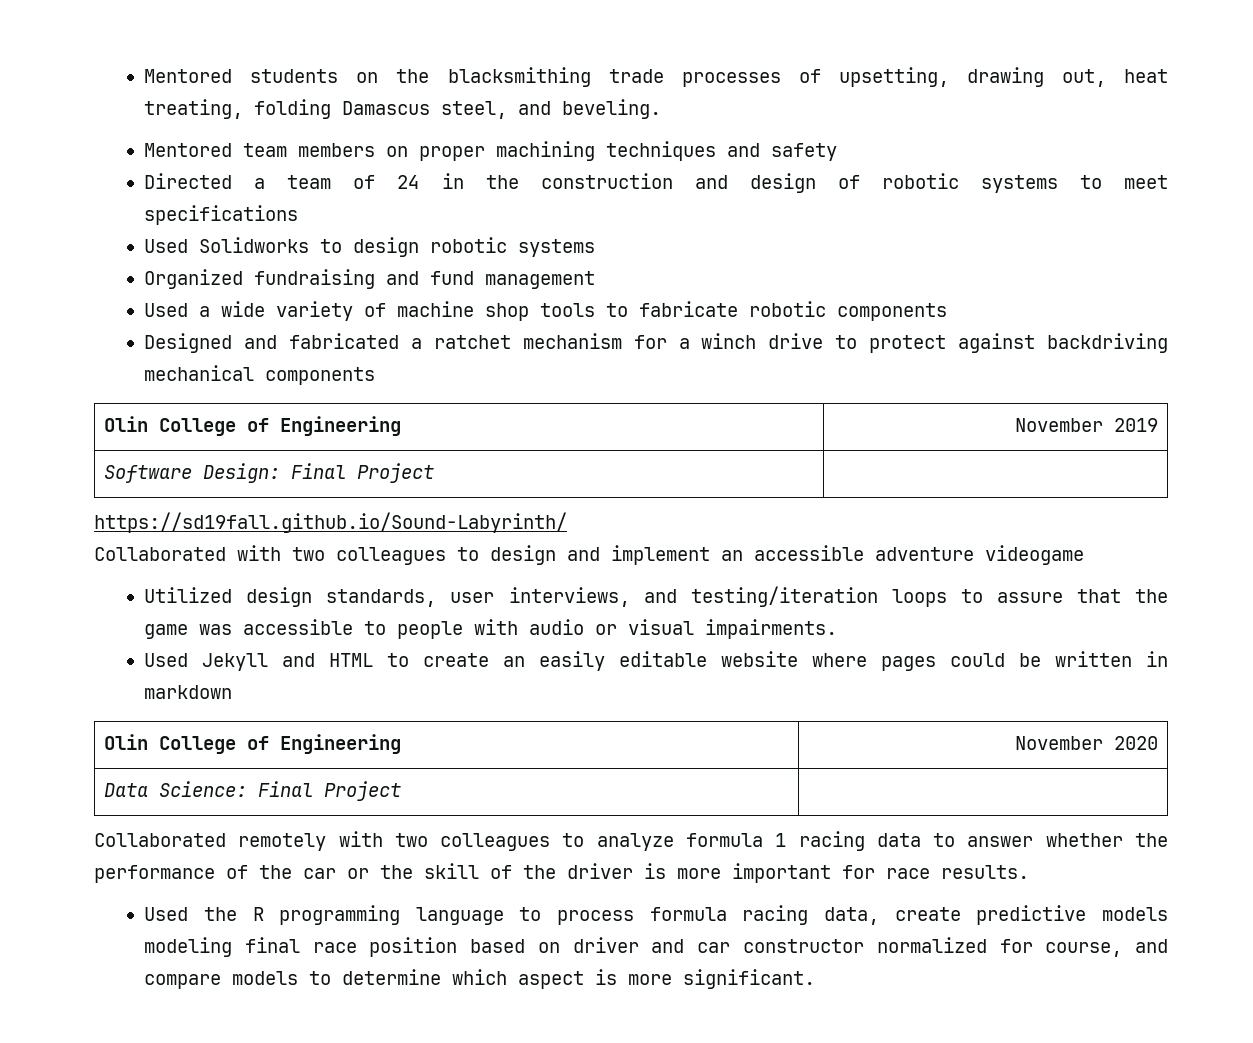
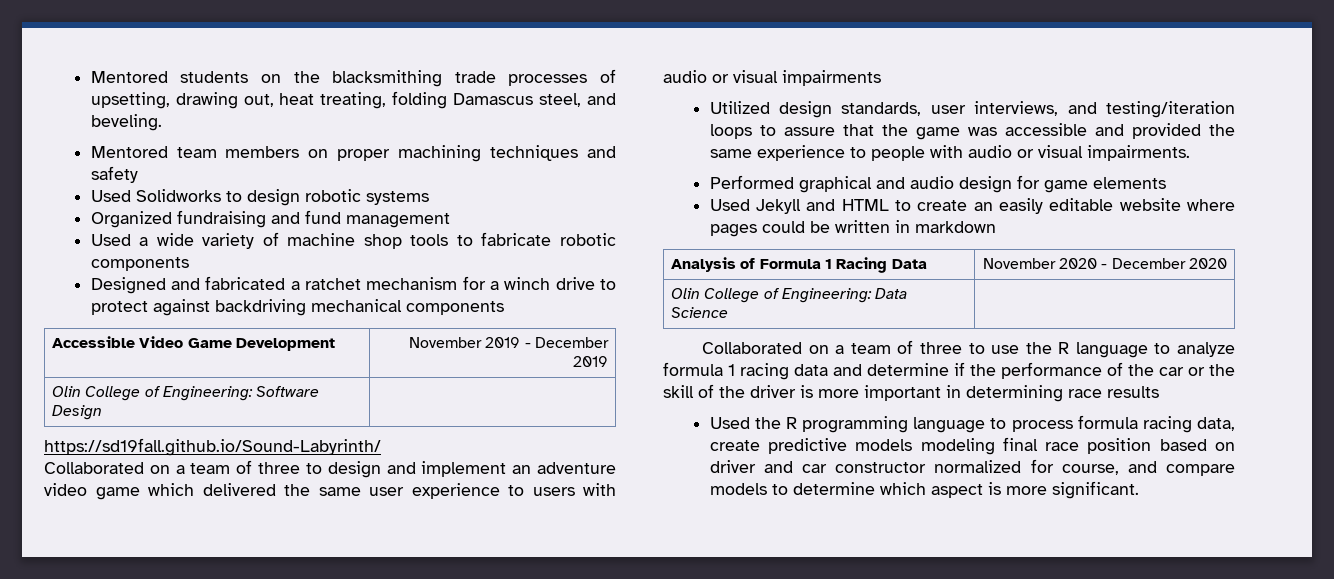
[144,173,1168,193] [144,205,299,225] // Directed a team of 24 in the construction and design of robotic systems to meet specifications -> (138, 174) none
[103,416,401,436] [1015,418,1159,432] [103,463,434,483] [94,512,567,533] [94,545,446,565] Olin College of Engineering | November 2019 // Software Design: Final Project | // https://sd19fall.github.io/Sound-Labyrinth/ // Collaborated with two colleagues -> [52,336,336,351] [408,337,609,348] [572,356,608,367] [52,386,320,401] [52,405,103,420] [44,438,381,456] [44,460,301,474] Accessible Video Game Development | November 2019 - December 2019 // Olin College of Engineering: Software Design | // https://sd19fall.github.io/Sound-Labyrinth/ // Collaborated on a team of three
[754,545,1084,565] accessible adventure videogame -> [537,462,616,474] [44,483,616,500] [663,70,881,86] adventure video game which delivered the same user experience to users with audio or visual impairments
(354, 627) none -> [1094,123,1235,139] [709,145,845,161] and provided the same experience
(838, 629) none -> [709,175,1166,193] // Performed graphical and audio design for game elements
[103,734,401,754] [1015,736,1159,750] [103,781,401,801] [94,831,551,851] Olin College of Engineering | November 2020 // Data Science: Final Project | // Collaborated remotely with two colleagues -> [671,257,927,273] [982,258,1227,269] [671,288,908,303] [671,307,729,318] [702,340,1148,358] Analysis of Formula 1 Racing Data | November 2020 - December 2020 // Olin College of Engineering: Data Science | // Collaborated on a team of three to use the R language
[933,833,1123,847] to answer whether -> [833,362,965,376] and determine if
[842,865,1029,879] for race results. -> [946,385,1159,402] in determining race results

